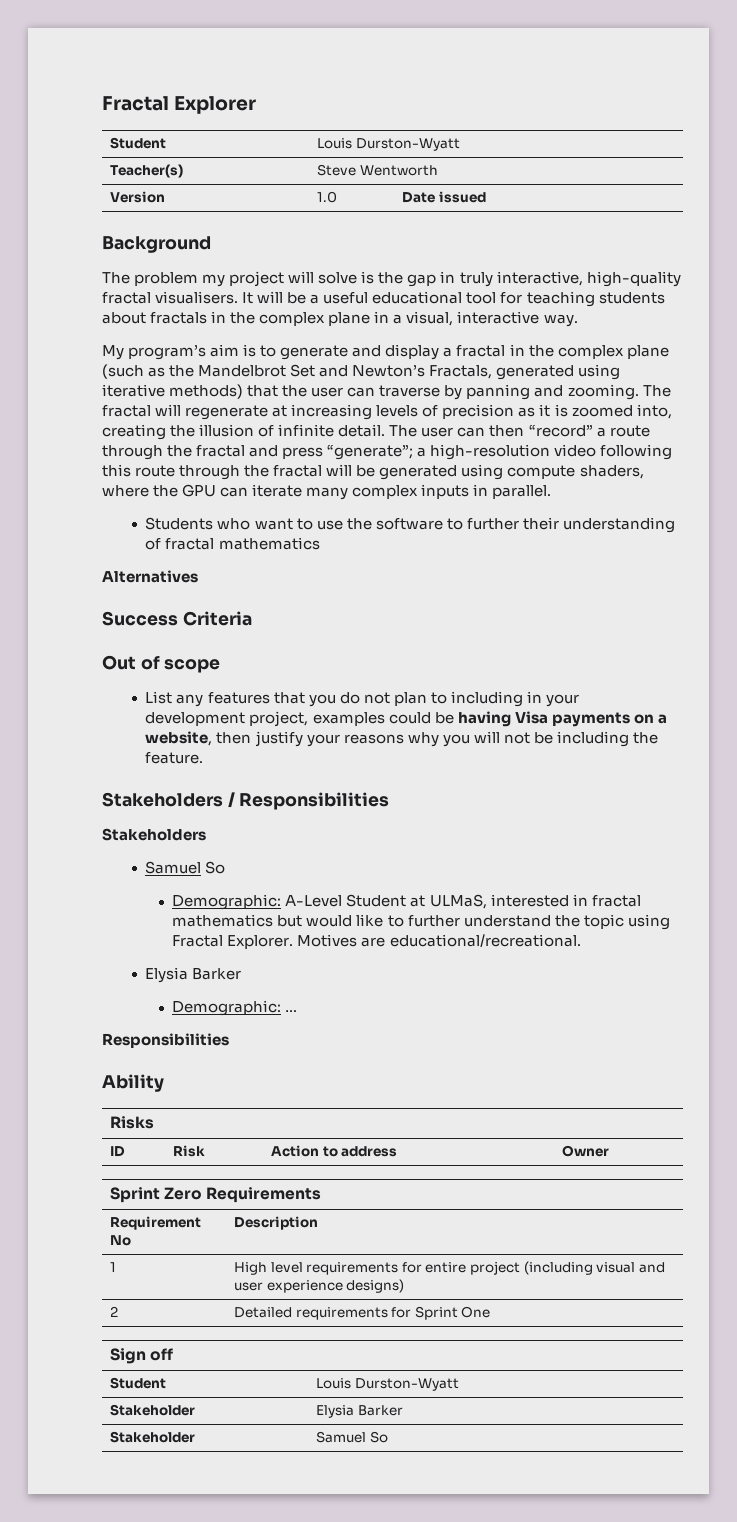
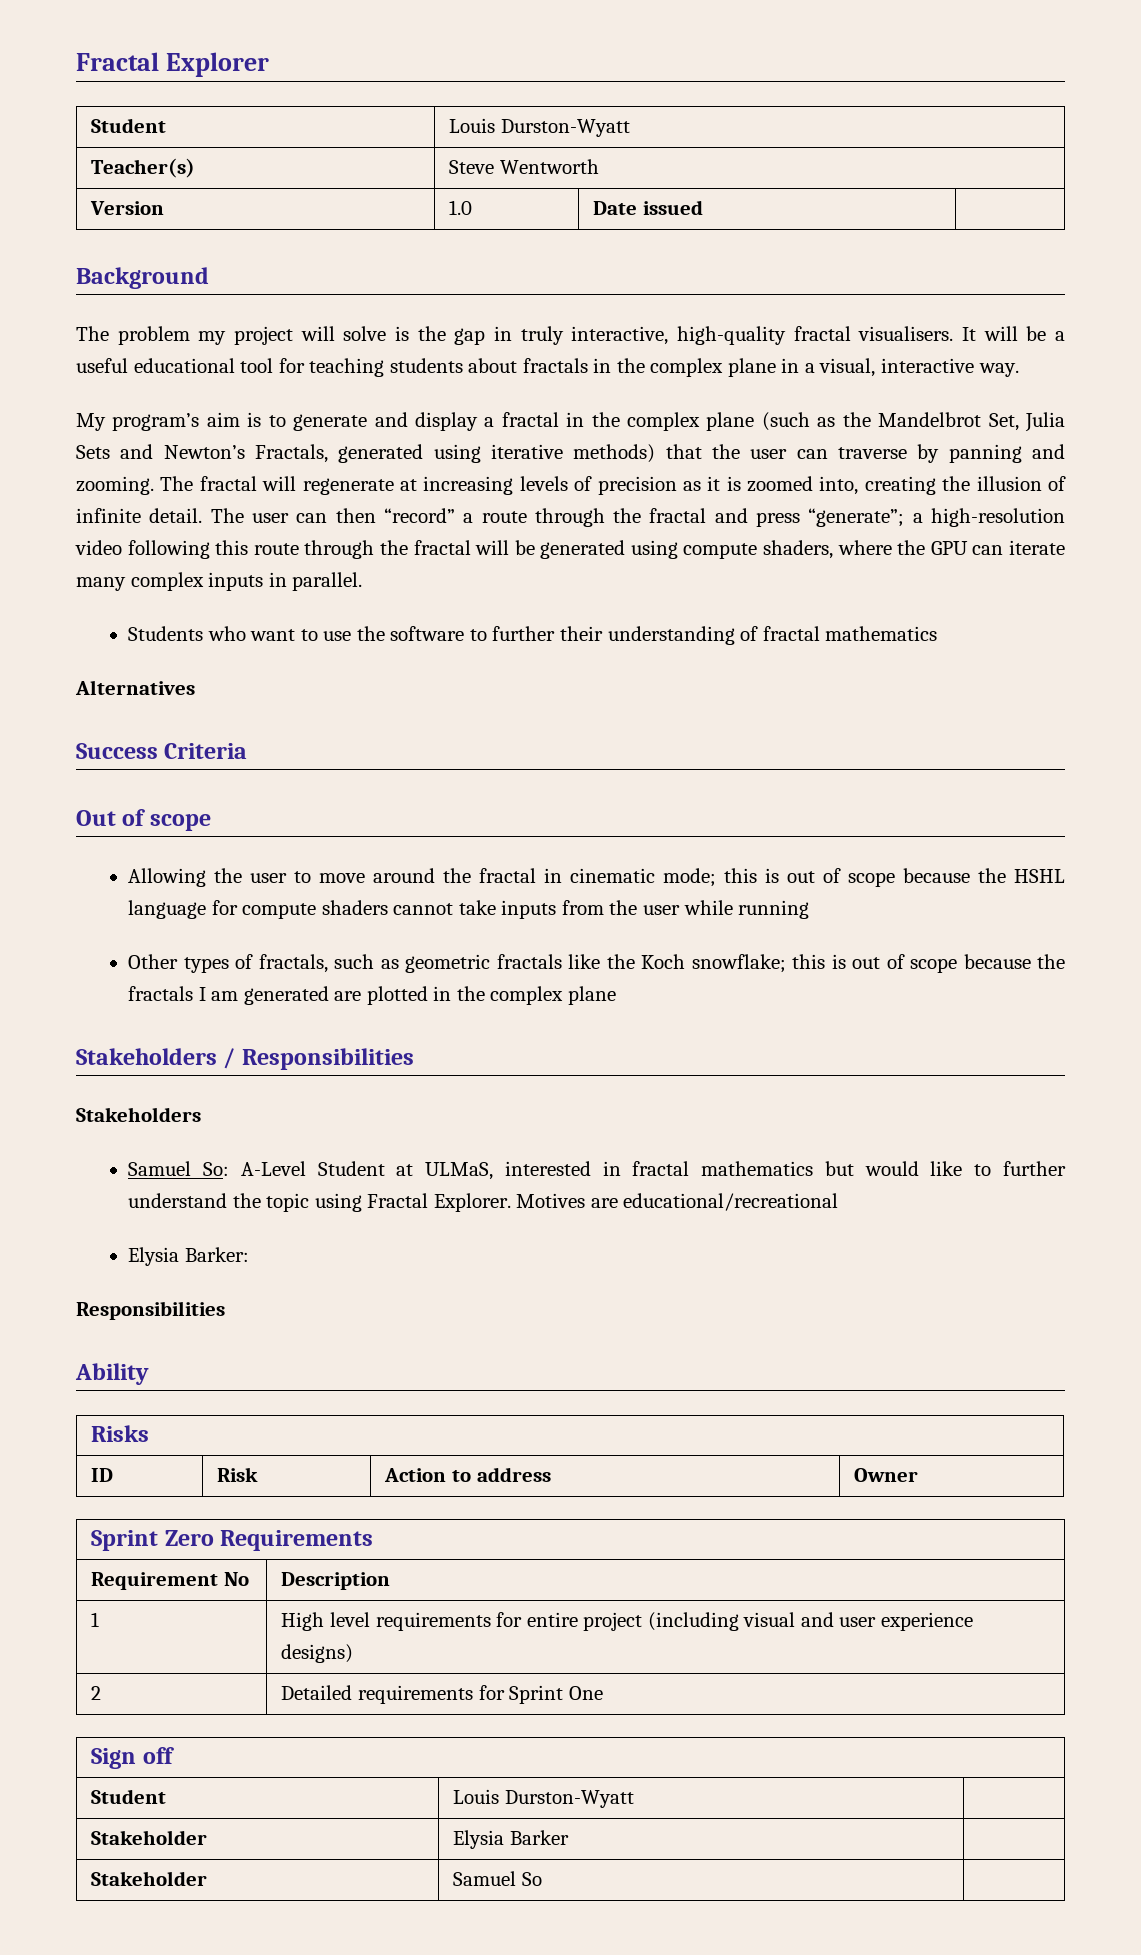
[290,364,316,377] Set -> [988,412,1066,432] [76,445,110,459] Set, Julia Sets
[145,691,579,707] [145,711,667,727] [145,731,658,747] [145,752,204,764] List any features that you do not plan to including in your development project, examples could be having Visa payments on a website, then justify your reasons why you will not be including the feature. -> [128,868,1065,887] [128,900,810,919] [128,954,1065,973] [128,986,616,1005] Allowing the user to move around the fractal in cinematic mode; this is out of scope because the HSHL language for compute shaders cannot take inputs from the user while running // Other types of fractals, such as geometric fractals like the Koch snowflake; this is out of scope because the fractals I am generated are plotted in the complex plane
[205,861,226,874] [172,894,282,910] So // Demographic: -> [202,1162,229,1176] So:
[389,934,581,947] [145,967,242,983] [172,1000,298,1016] educational/recreational. // Elysia Barker // Demographic: … -> [623,1193,839,1211] [128,1247,249,1266] educational/recreational // Elysia Barker:

